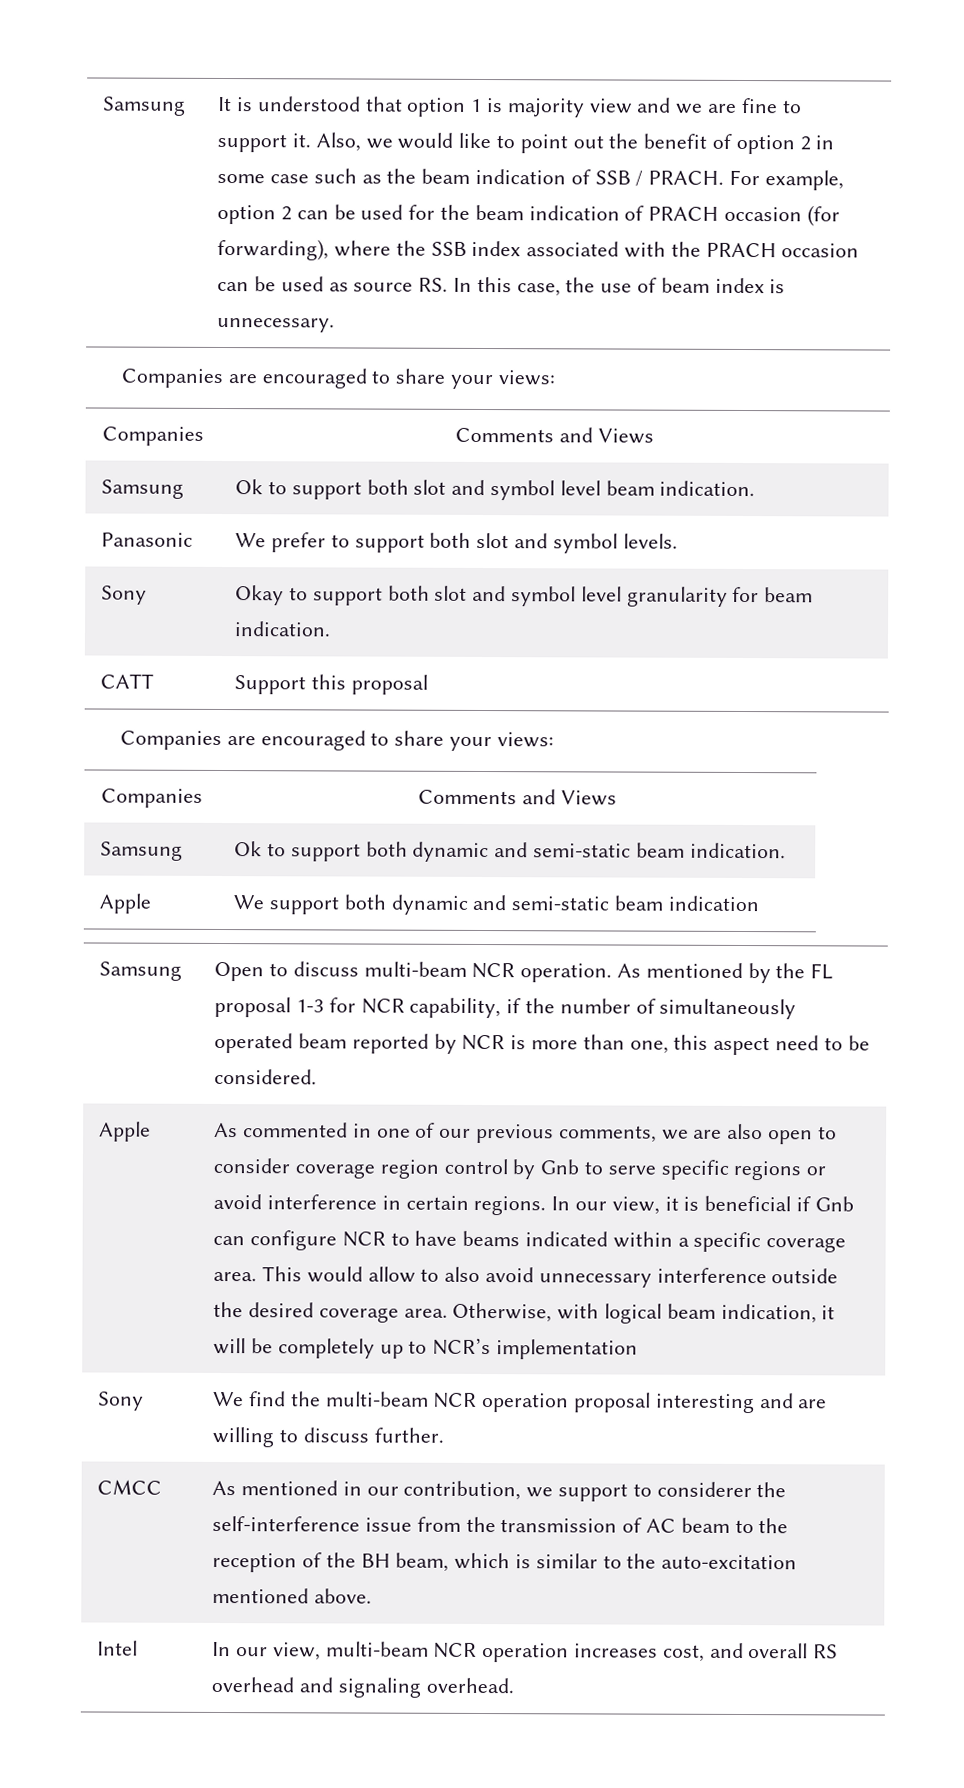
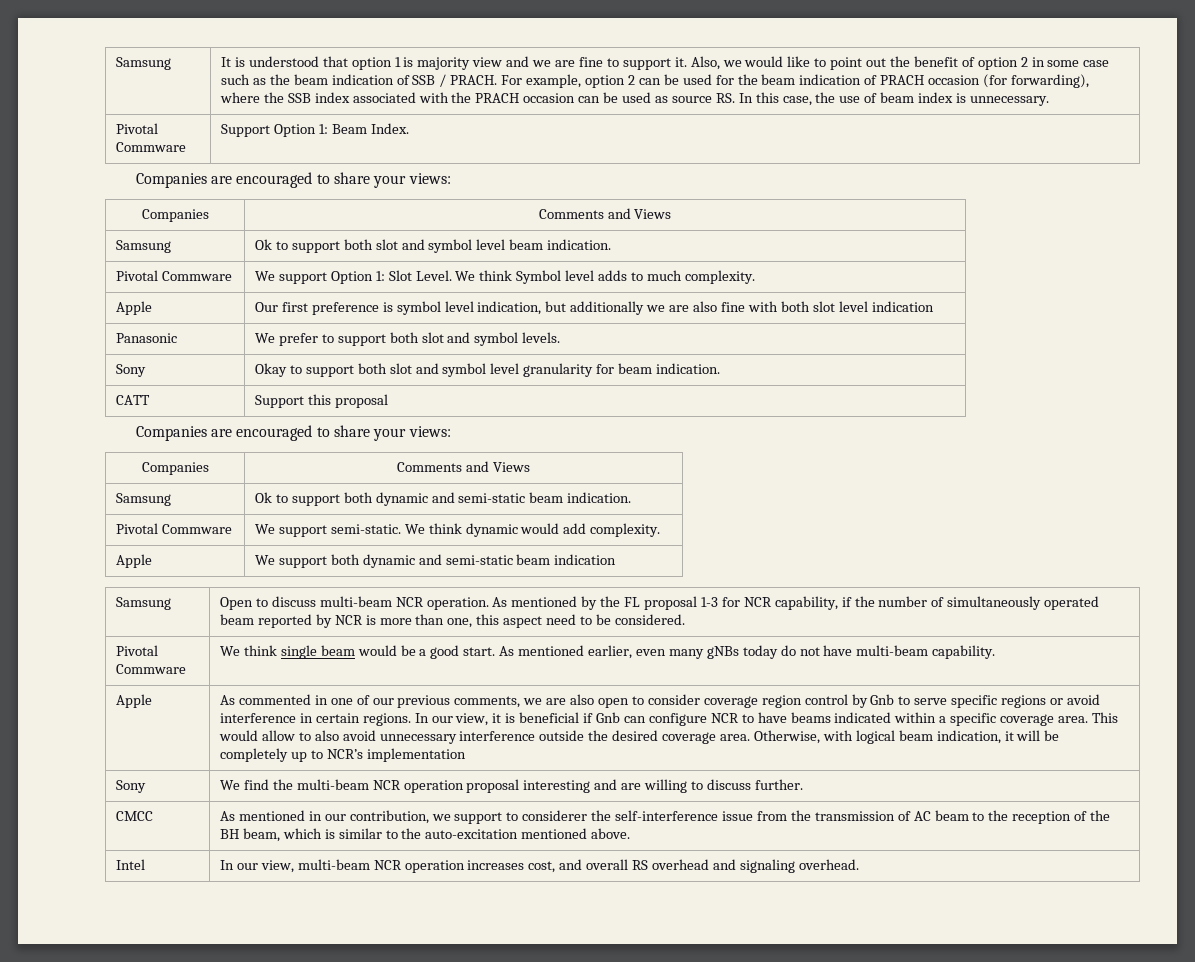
(336, 325) none -> [115,123,158,134] [115,142,186,152] [220,123,409,137] // Pivotal Commware | Support Option 1: Beam Index.
(756, 488) none -> [115,270,232,281] [254,270,755,284] [115,301,152,315] [254,301,934,315] // Pivotal Commware | We support Option 1: Slot Level. We think Symbol level adds to much complexity. // Apple | Our first preference is symbol level indication, but additionally we are also fine with both slot level indication
(786, 850) none -> [115,523,232,534] [254,523,661,537] // Pivotal Commware | We support semi-static. We think dynamic would add complexity.
(318, 1076) none -> [115,645,158,656] [115,664,186,674] [219,645,996,659] // Pivotal Commware | We think single beam would be a good start. As mentioned earlier, even many gNBs today do not have multi-beam capability.

